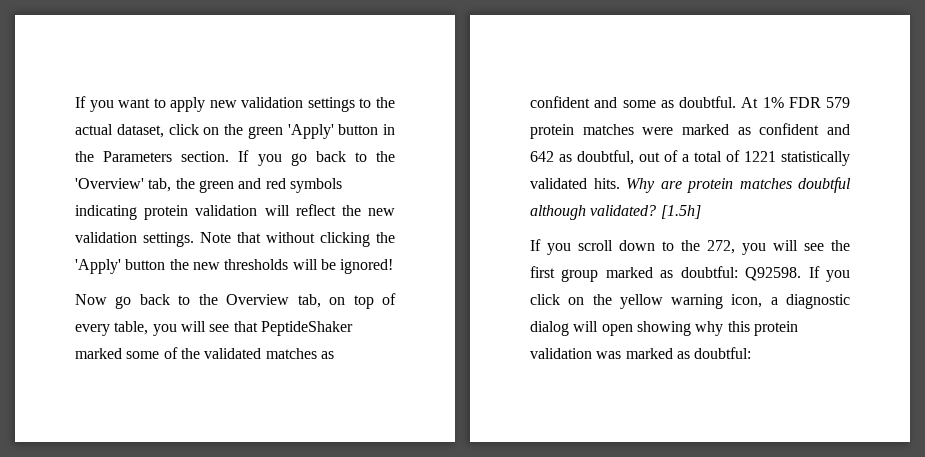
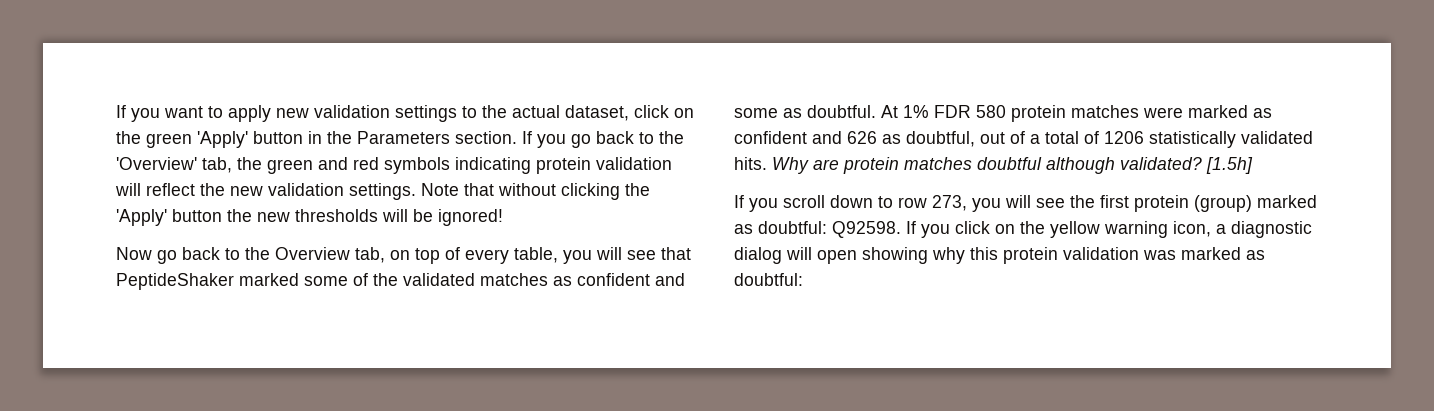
[826,97,850,108] 579 -> [976,105,1006,118] 580
[530,151,554,162] 642 -> [847,131,877,144] 626
[744,151,776,162] 1221 -> [1104,131,1144,144] 1206
[681,240,735,254] the 272, -> [898,195,967,211] row 273,
[561,269,599,282] group -> [1134,195,1252,212] protein (group)

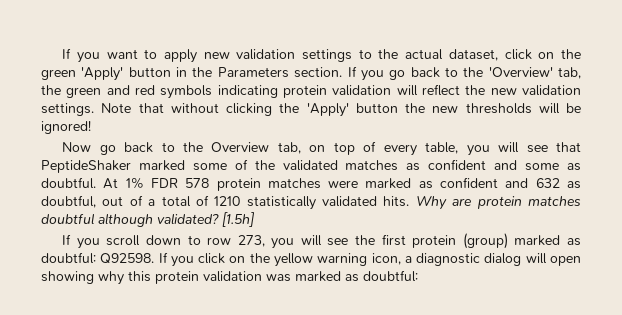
[976,105,1006,118] 580 -> [185,178,210,188] 578
[847,131,877,144] 626 -> [535,178,560,188] 632
[1104,131,1144,144] 1206 -> [214,196,241,206] 1210

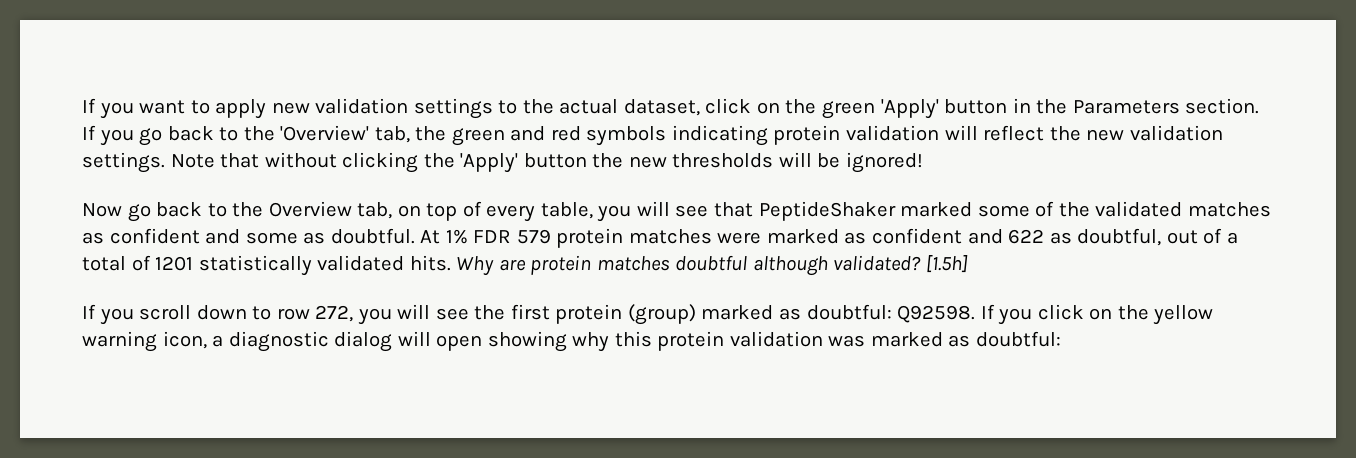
[185,178,210,188] 578 -> [516,229,551,244] 579
[535,178,560,188] 632 -> [1008,229,1045,244] 622
[214,196,241,206] 1210 -> [155,256,194,271] 1201
[237,235,265,247] 273, -> [315,305,354,322] 272,

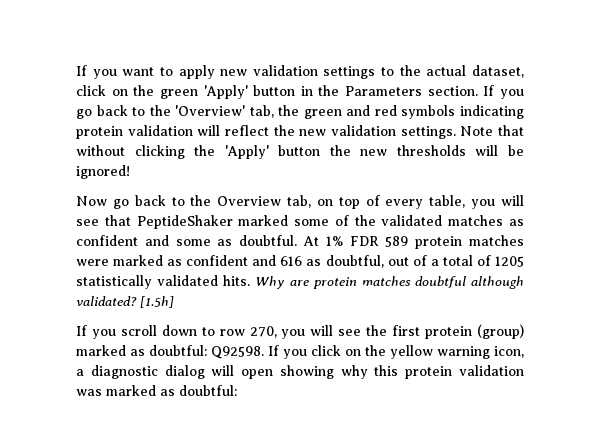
[516,229,551,244] 579 -> [385,236,409,247] 589
[1008,229,1045,244] 622 -> [280,256,303,266] 616
[155,256,194,271] 1201 -> [495,256,524,267] 1205
[315,305,354,322] 272, -> [249,326,277,338] 270,

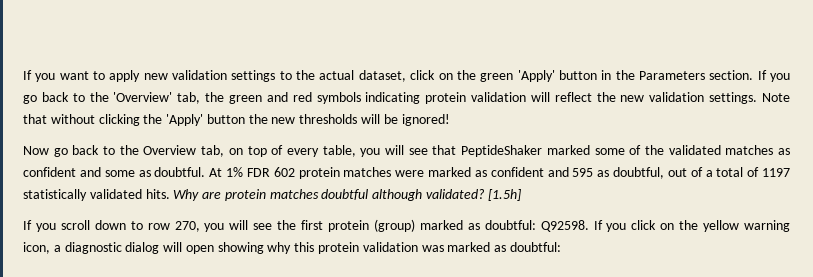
[385,236,409,247] 589 -> [273,167,295,177] 602
[280,256,303,266] 616 -> [572,168,594,177] 595
[495,256,524,267] 1205 -> [762,168,791,177] 1197

